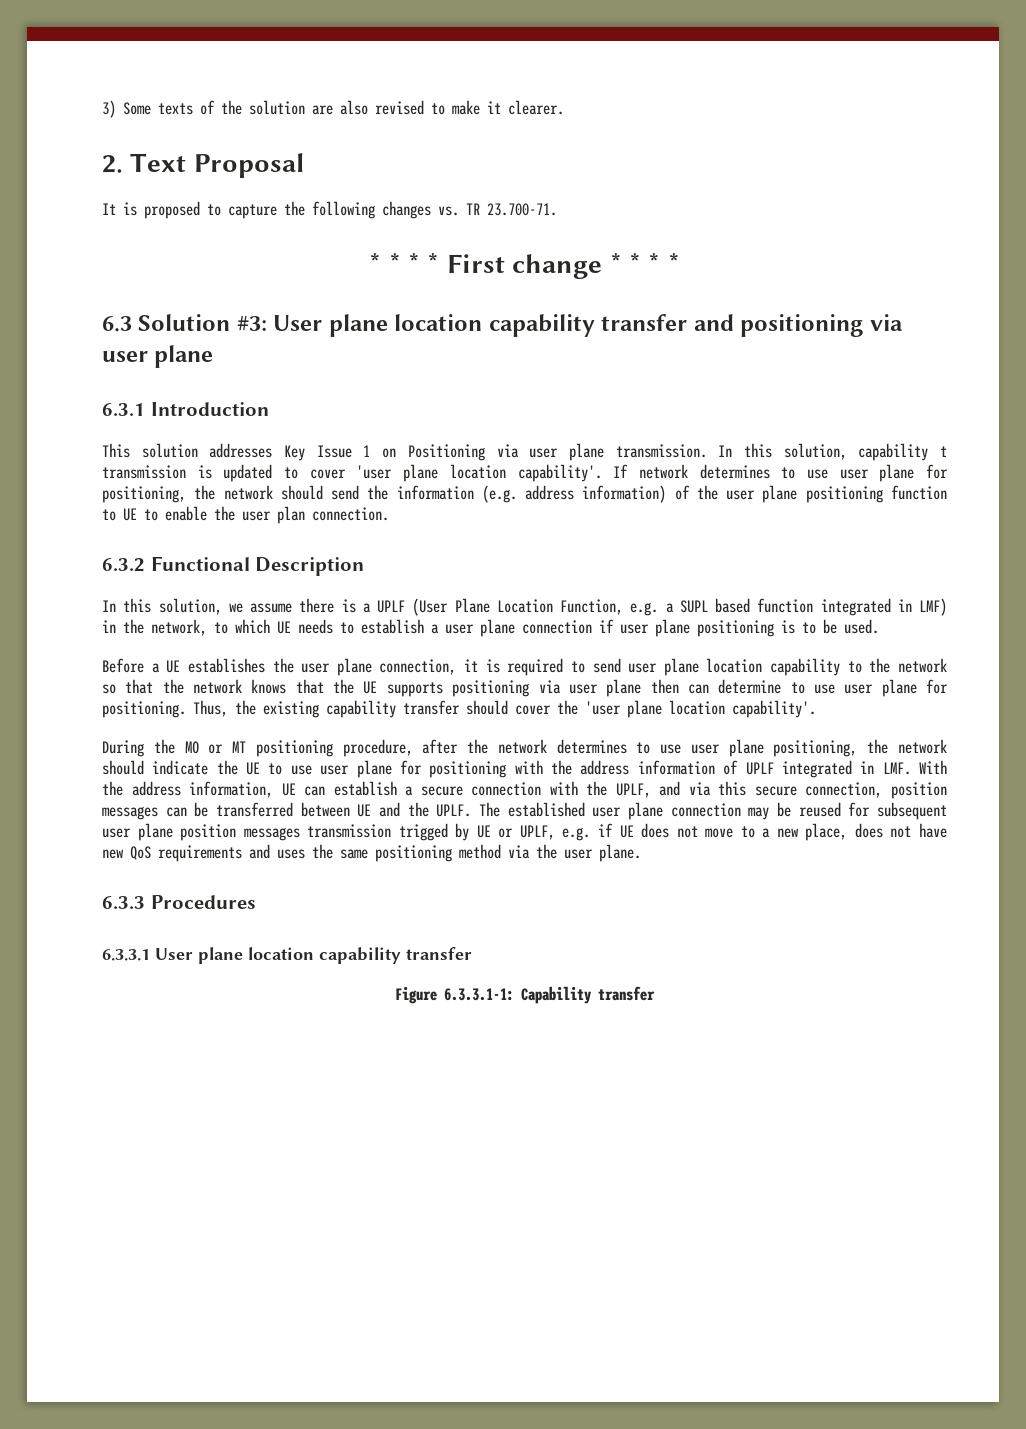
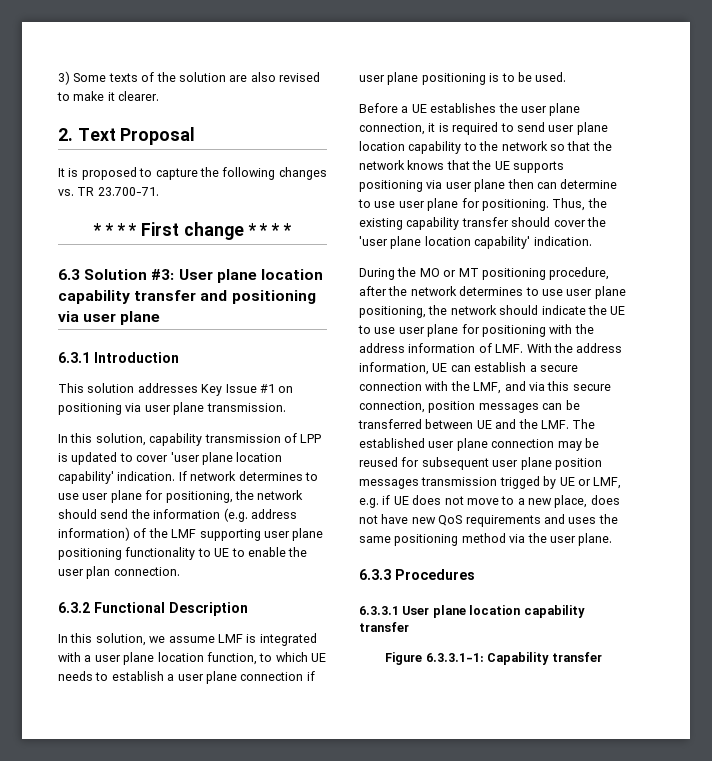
[363,444,485,461] 1 on Positioning -> [259,384,294,393] [58,403,122,415] #1 on positioning
(707, 451) none -> (286, 407) //
[940,446,947,457] [102,465,186,479] t transmission -> [204,433,322,443] transmission of LPP
[517,464,602,482] capability'. -> [58,471,176,484] capability' indication.
[726,485,947,503] user plane positioning function -> [171,528,324,541] [58,547,196,560] LMF supporting user plane positioning functionality
[299,598,947,616] [102,619,207,636] there is a UPLF (User Plane Location Function, e.g. a SUPL based function integrated in LMF) in the network, -> [217,633,317,646] [58,652,257,665] LMF is integrated with a user plane location function,
[732,700,816,718] capability'. -> [474,236,592,249] capability' indication.
[745,760,875,778] UPLF integrated in -> (492, 348) none
[615,783,651,798] UPLF, -> [473,382,502,394] LMF,
[436,804,472,817] UPLF. -> [540,420,569,429] LMF.
[519,825,555,840] UPLF, -> [593,477,622,489] LMF,

